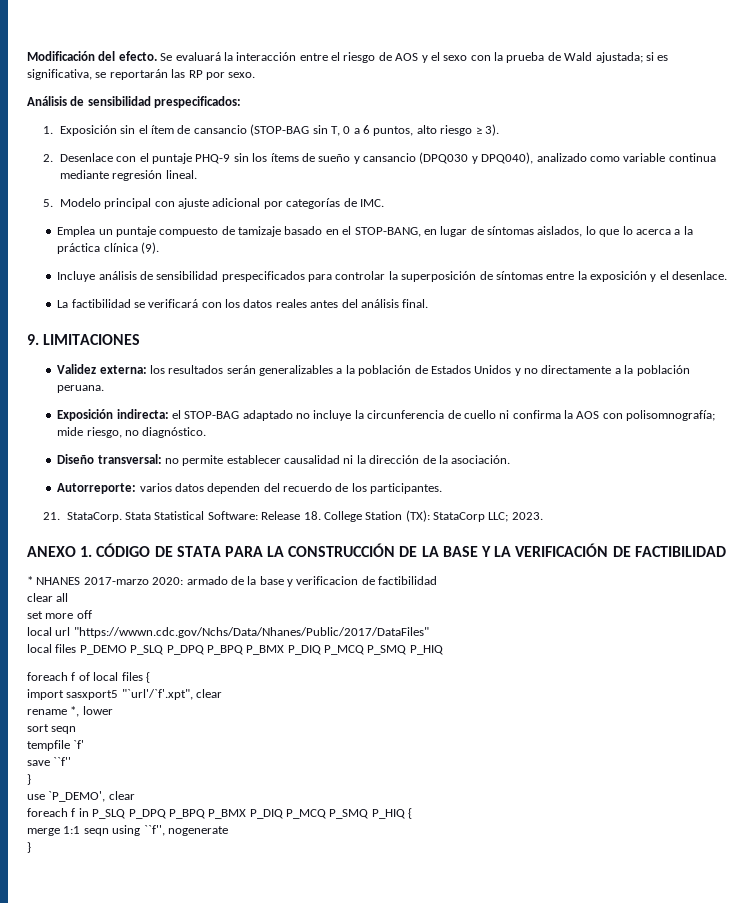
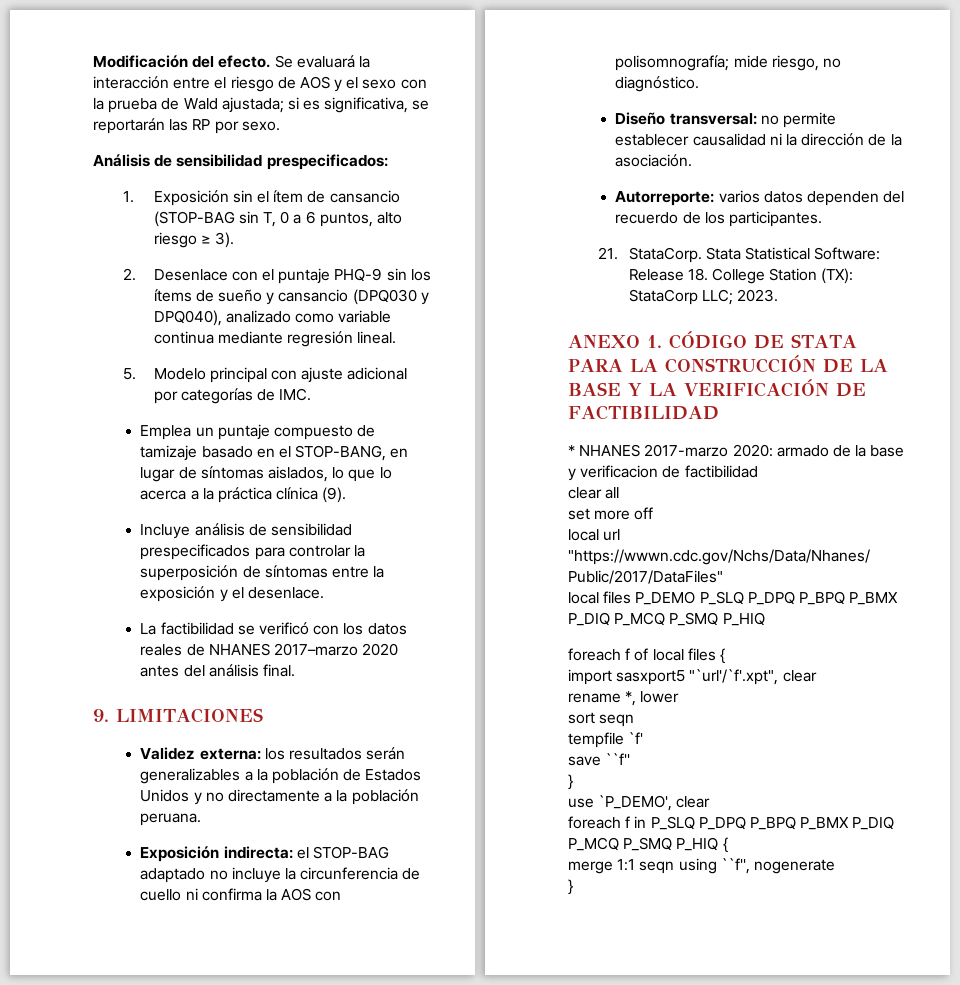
[148,299,199,308] verificará -> [258,622,309,635] verificó
(307, 303) none -> [186,643,399,656] de NHANES 2017–marzo 2020

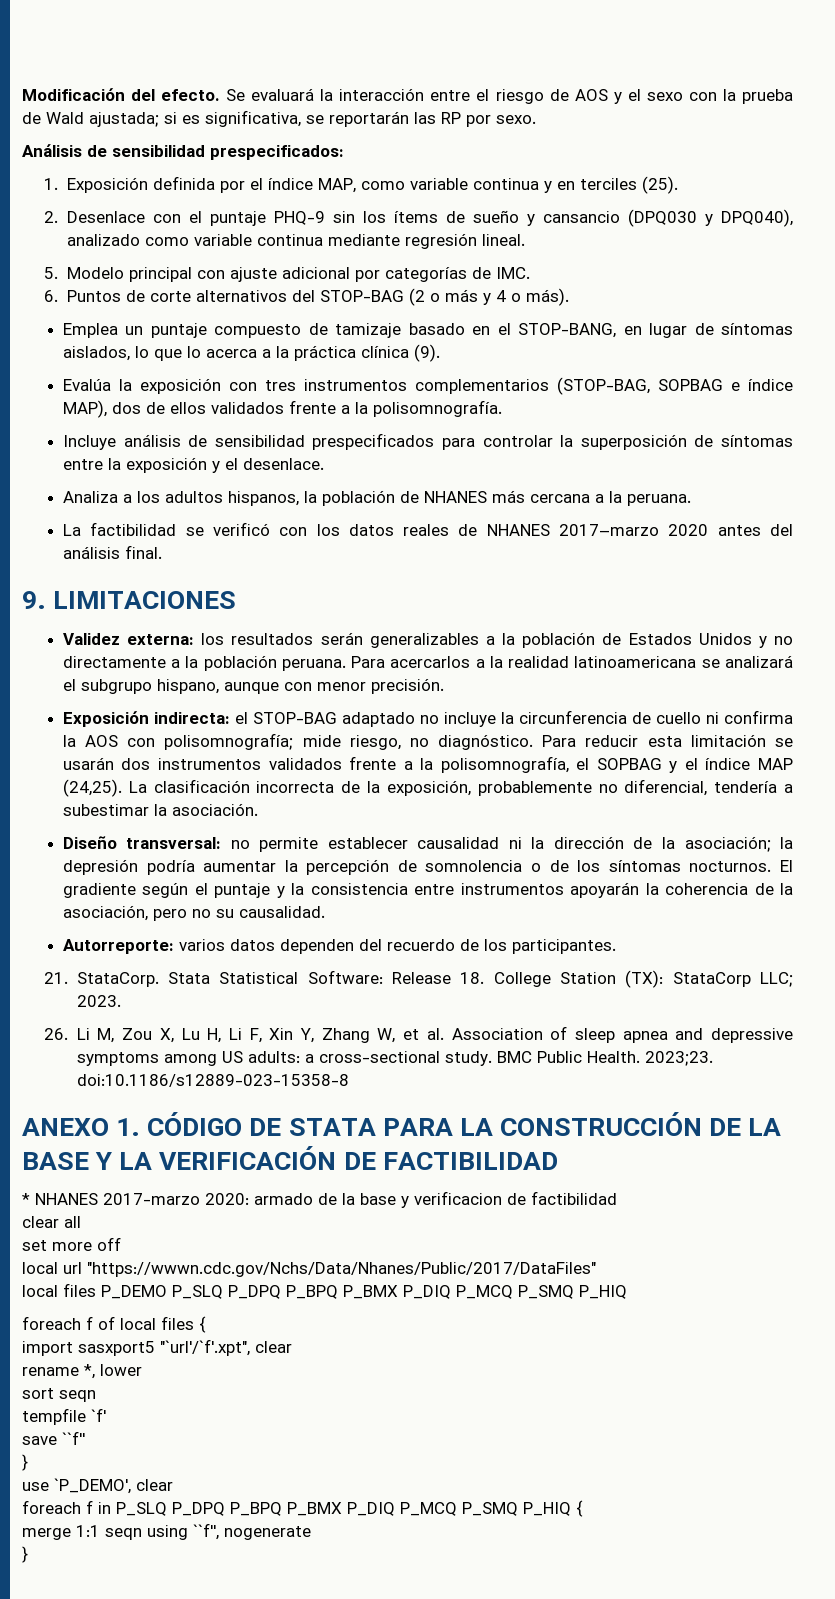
[232,190,400,203] [153,211,403,227] [153,232,235,248] sin el ítem de cansancio (STOP-BAG sin T, 0 a 6 puntos, alto riesgo ≥ 3). -> [152,176,678,194] definida por el índice MAP, como variable continua y en terciles (25).
(312, 394) none -> [44,288,569,306] // 6. Puntos de corte alternativos del STOP-BAG (2 o más y 4 o más).
(347, 495) none -> [62,377,793,395] [62,400,502,418] // Evalúa la exposición con tres instrumentos complementarios (STOP-BAG, SOPBAG e índice MAP), dos de ellos validados frente a la polisomnografía.
(324, 593) none -> [62,490,691,506] // Analiza a los adultos hispanos, la población de NHANES más cercana a la peruana.
(202, 819) none -> [351,655,794,668] [62,678,444,694] Para acercarlos a la realidad latinoamericana se analizará el subgrupo hispano, aunque con menor precisión.
(700, 84) none -> [542,734,793,747] [62,756,793,773] [62,779,793,797] [62,803,258,816] Para reducir esta limitación se usarán dos instrumentos validados frente a la polisomnografía, el SOPBAG y el índice MAP (24,25). La clasificación incorrecta de la exposición, probablemente no diferencial, tendería a subestimar la asociación.
[615,154,693,167] asociación. -> [684,836,794,852] [62,859,794,875] [62,882,793,898] [62,905,325,921] asociación; la depresión podría aumentar la percepción de somnolencia o de los síntomas nocturnos. El gradiente según el puntaje y la consistencia entre instrumentos apoyarán la coherencia de la asociación, pero no su causalidad.
(779, 295) none -> [44,1026,793,1043] [76,1051,713,1066] [76,1074,349,1087] // 26. Li M, Zou X, Lu H, Li F, Xin Y, Zhang W, et al. Association of sleep apnea and depressive symptoms among US adults: a cross-sectional study. BMC Public Health. 2023;23. doi:10.1186/s12889-023-15358-8

